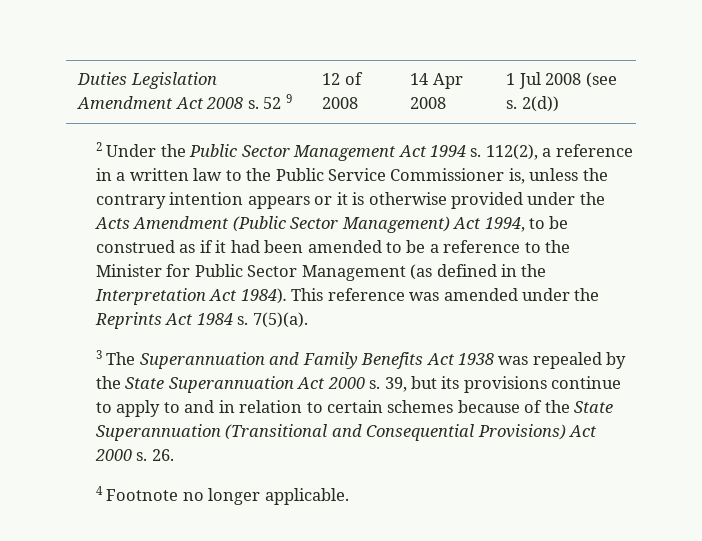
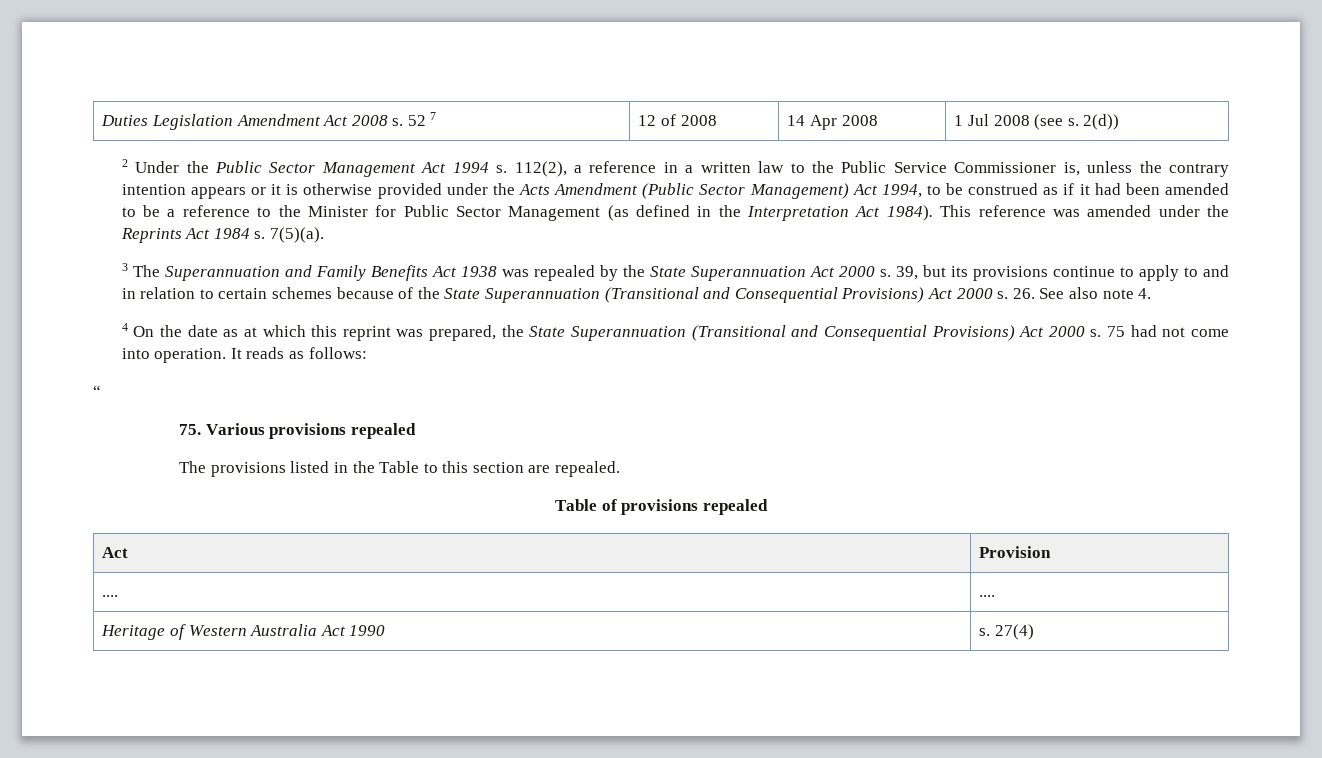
[285,94,292,103] 9 -> [430,112,437,120] 7
[95,486,349,505] // 4 Footnote no longer applicable. -> [1039,287,1152,299] [121,323,1229,341] [121,347,367,363] [93,385,101,397] [179,423,416,439] [179,461,621,477] [555,499,768,515] [102,547,129,558] [979,546,1052,558] [102,595,119,597] [979,595,996,597] [101,624,386,640] [979,624,1034,640] See also note 4. // 4 On the date as at which this reprint was prepared, the State Superannuation (Transitional and Consequential Provisions) Act 2000 s. 75 had not come into operation. It reads as follows: // “ // 75. Various provisions repealed // The provisions listed in the Table to this section are repealed. // Table of provisions repealed // Act | Provision // .... | .... // Heritage of Western Australia Act 1990 | s. 27(4)

